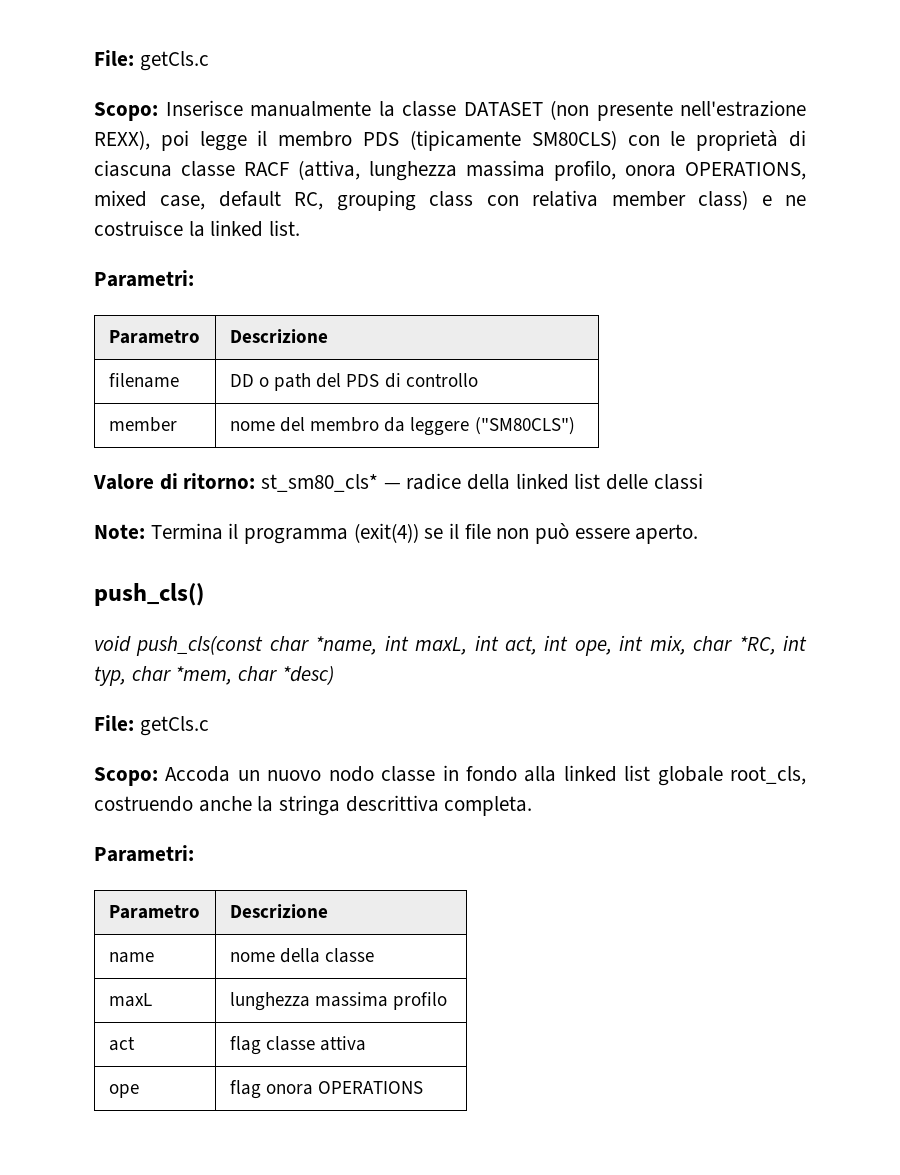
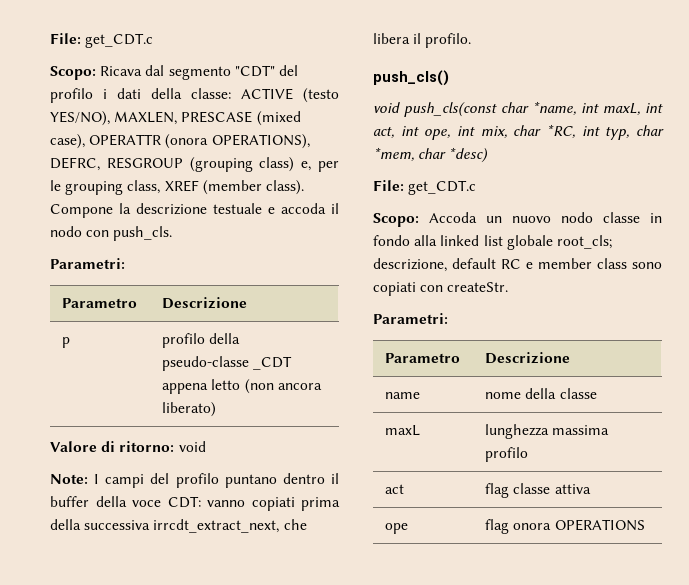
[94,50,209,71] [94,100,806,121] [94,130,807,151] [94,160,806,181] [94,190,807,211] [94,220,301,237] [94,270,194,287] [108,330,200,344] [229,329,328,343] [108,373,179,388] [229,373,478,391] [108,417,177,432] [229,417,575,436] [93,473,703,492] [94,523,699,544] File: getCls.c // Scopo: Inserisce manualmente la classe DATASET (non presente nell'estrazione REXX), poi legge il membro PDS (tipicamente SM80CLS) con le proprietà di ciascuna classe RACF (attiva, lunghezza massima profilo, onora OPERATIONS, mixed case, default RC, grouping class con relativa member class) e ne costruisce la linked list. // Parametri: // Parametro | Descrizione // filename | DD o path del PDS di controllo // member | nome del membro da leggere ("SM80CLS") // Valore di ritorno: st_sm80_cls* — radice della linked list delle classi // Note: Termina il programma (exit(4)) se il file non può essere aperto. -> [50,33,154,48] [50,65,298,80] [50,88,339,103] [50,111,301,126] [50,134,310,149] [50,157,340,172] [50,180,304,195] [50,203,339,218] [50,226,173,241] [50,258,125,269] [62,298,138,308] [162,297,248,309] [62,337,71,348] [162,333,241,348] [162,356,293,371] [162,379,322,394] [162,402,217,417] [50,441,206,452] [50,473,339,488] [50,496,340,511] [50,519,307,533] [373,33,472,48] File: get_CDT.c // Scopo: Ricava dal segmento "CDT" del profilo i dati della classe: ACTIVE (testo YES/NO), MAXLEN, PRESCASE (mixed case), OPERATTR (onora OPERATIONS), DEFRC, RESGROUP (grouping class) e, per le grouping class, XREF (member class). Compone la descrizione testuale e accoda il nodo con push_cls. // Parametri: // Parametro | Descrizione // p | profilo della pseudo-classe _CDT appena letto (non ancora liberato) // Valore di ritorno: void // Note: I campi del profilo puntano dentro il buffer della voce CDT: vanno copiati prima della successiva irrcdt_extract_next, che libera il profilo.
[139,716,209,736] getCls.c -> [408,180,477,195] get_CDT.c
[729,766,806,785] [94,795,533,816] root_cls, costruendo anche la stringa descrittiva completa. -> [556,235,612,249] [373,258,662,272] [373,282,509,296] root_cls; descrizione, default RC e member class sono copiati con createStr.

